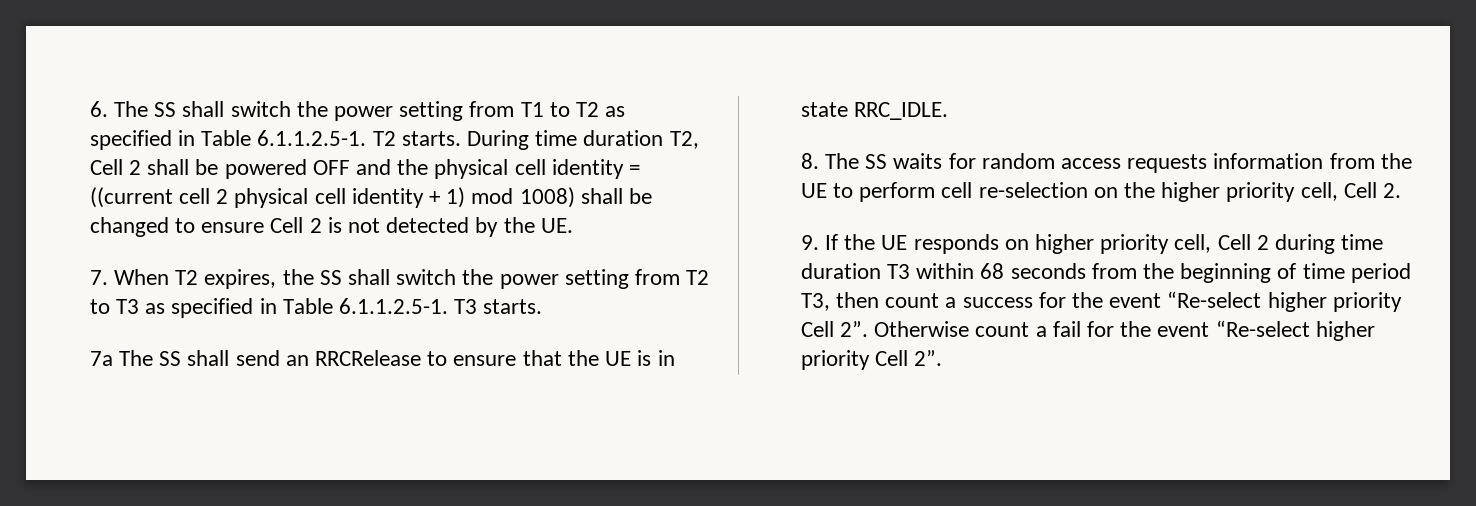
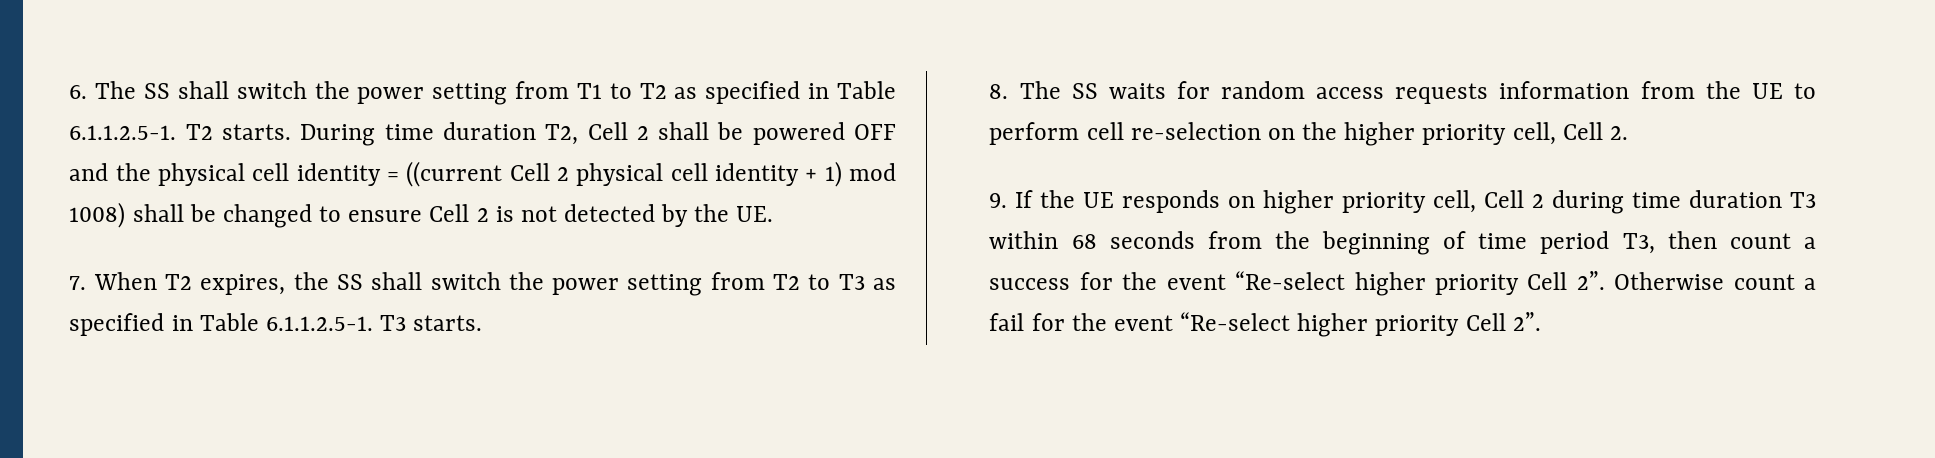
[178,188,210,204] cell -> [509,163,550,181] Cell
[89,350,675,366] [800,102,948,120] // 7a The SS shall send an RRCRelease to ensure that the UE is in state RRC_IDLE. -> (483, 323) none

